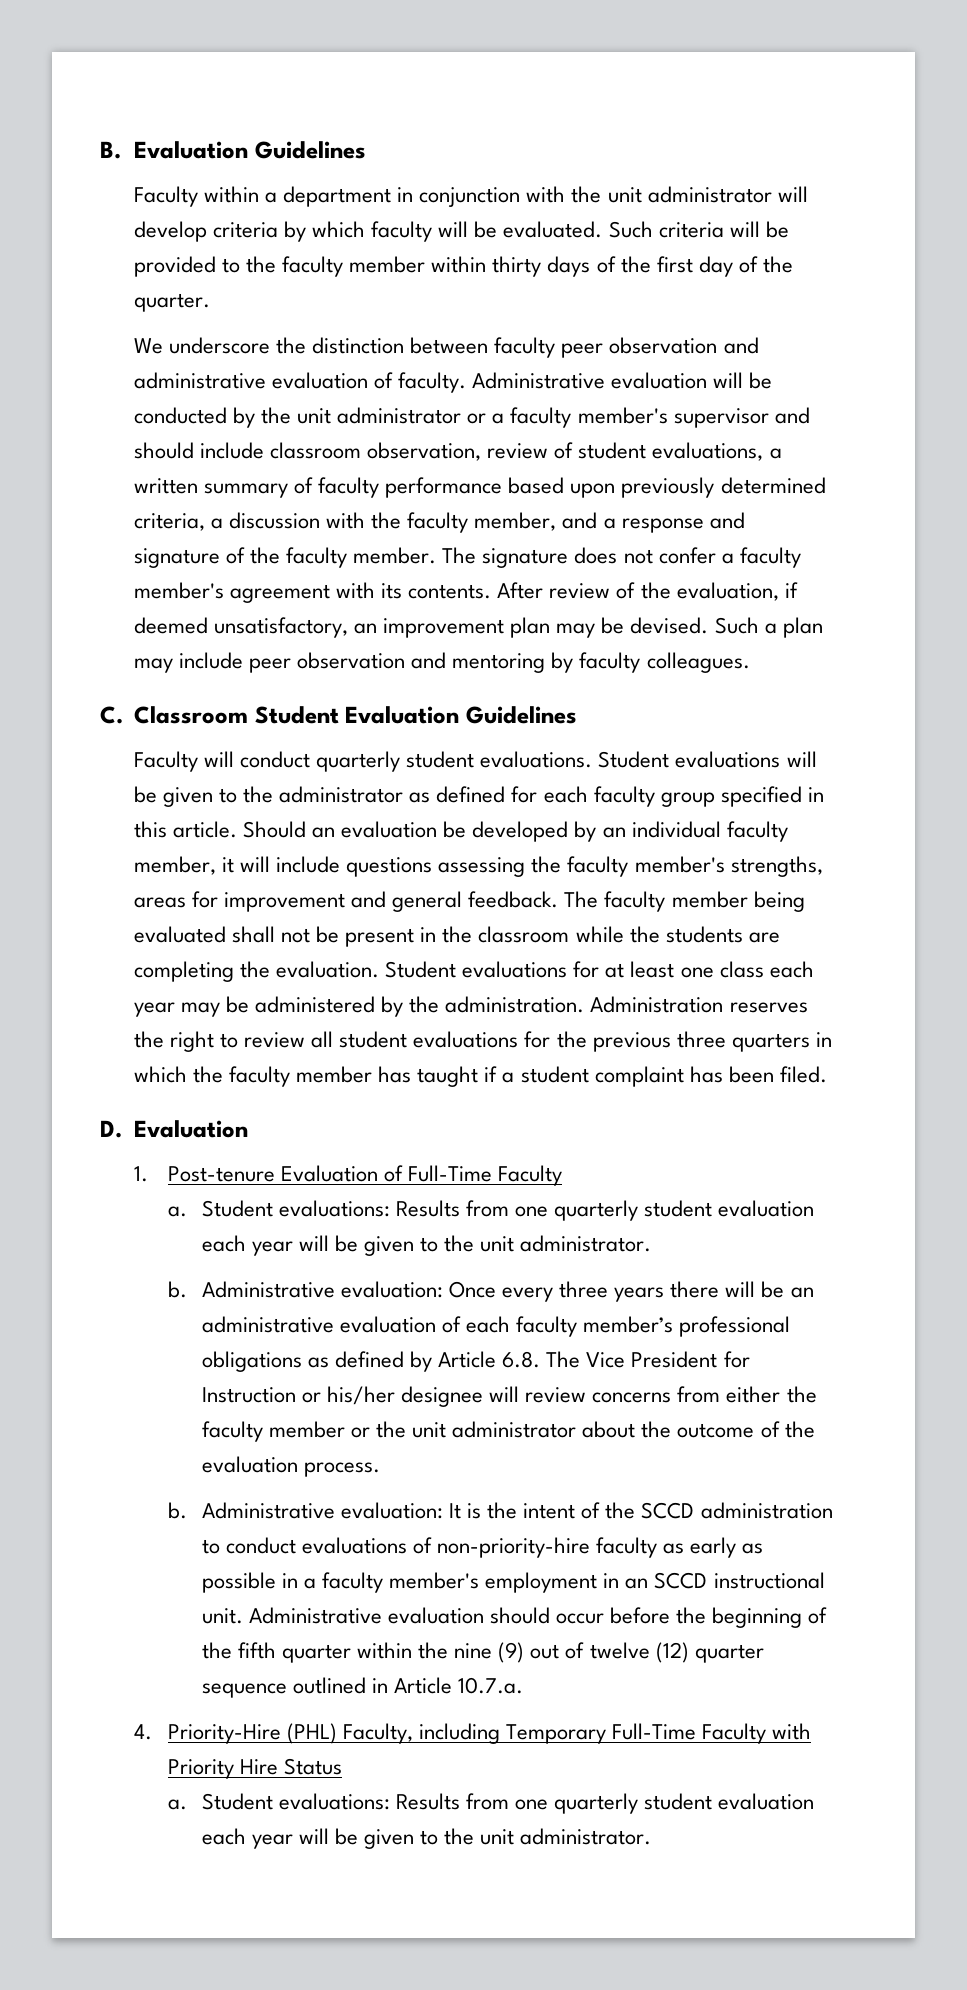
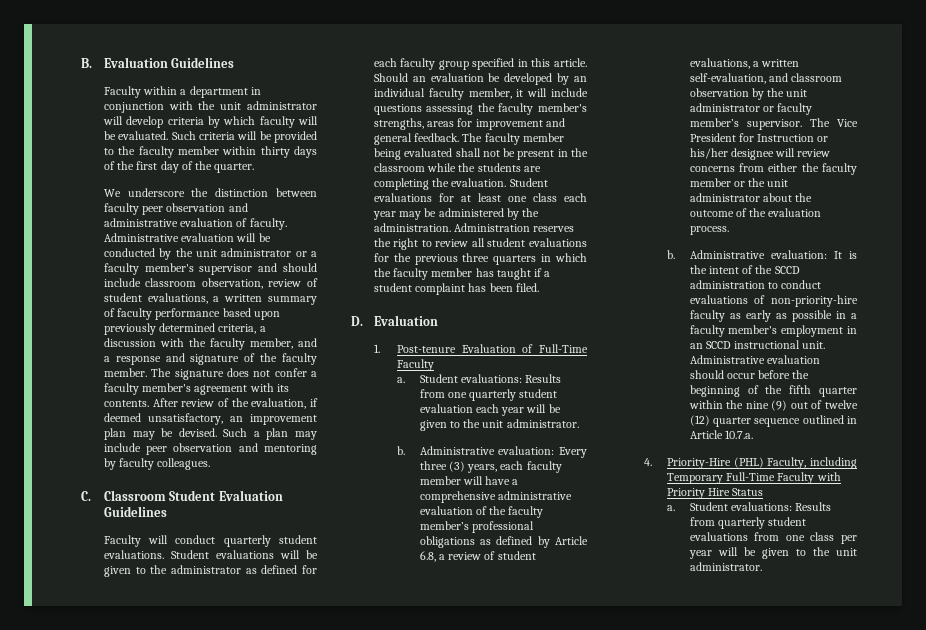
[449,1281,814,1302] [201,1316,511,1333] Once every three years there will be an administrative evaluation of each -> [559,447,587,458] [419,461,562,473] [419,476,519,485] [419,491,572,503] [419,506,507,515] Every three (3) years, each faculty member will have a comprehensive administrative evaluation of the
[502,1351,541,1368] 6.8. -> [419,551,536,562] [689,58,800,69] [689,73,843,84] [689,88,808,100] [689,103,813,115] [689,118,802,130] 6.8, a review of student evaluations, a written self-evaluation, and classroom observation by the unit administrator or faculty member’s supervisor.
[515,1793,815,1814] [201,1828,246,1845] one quarterly student evaluation each -> [717,517,807,529] [689,532,857,544] quarterly student evaluations from one class per

